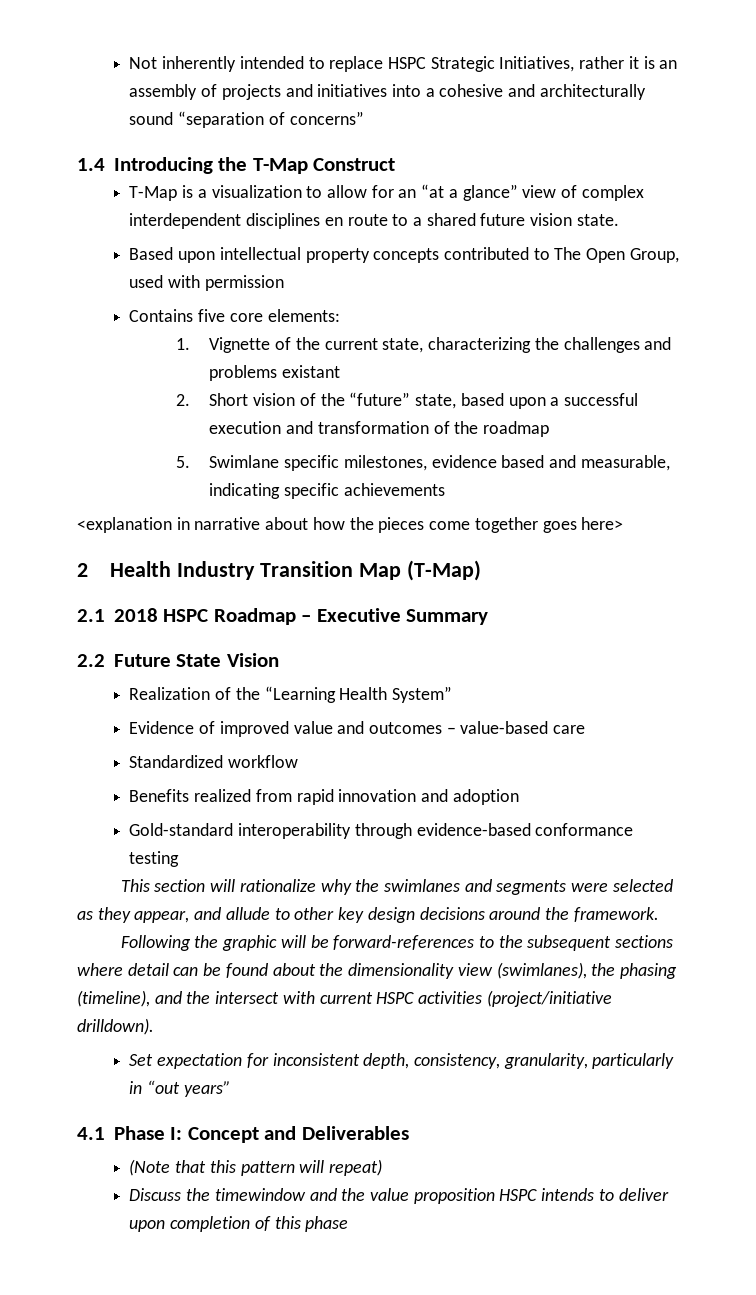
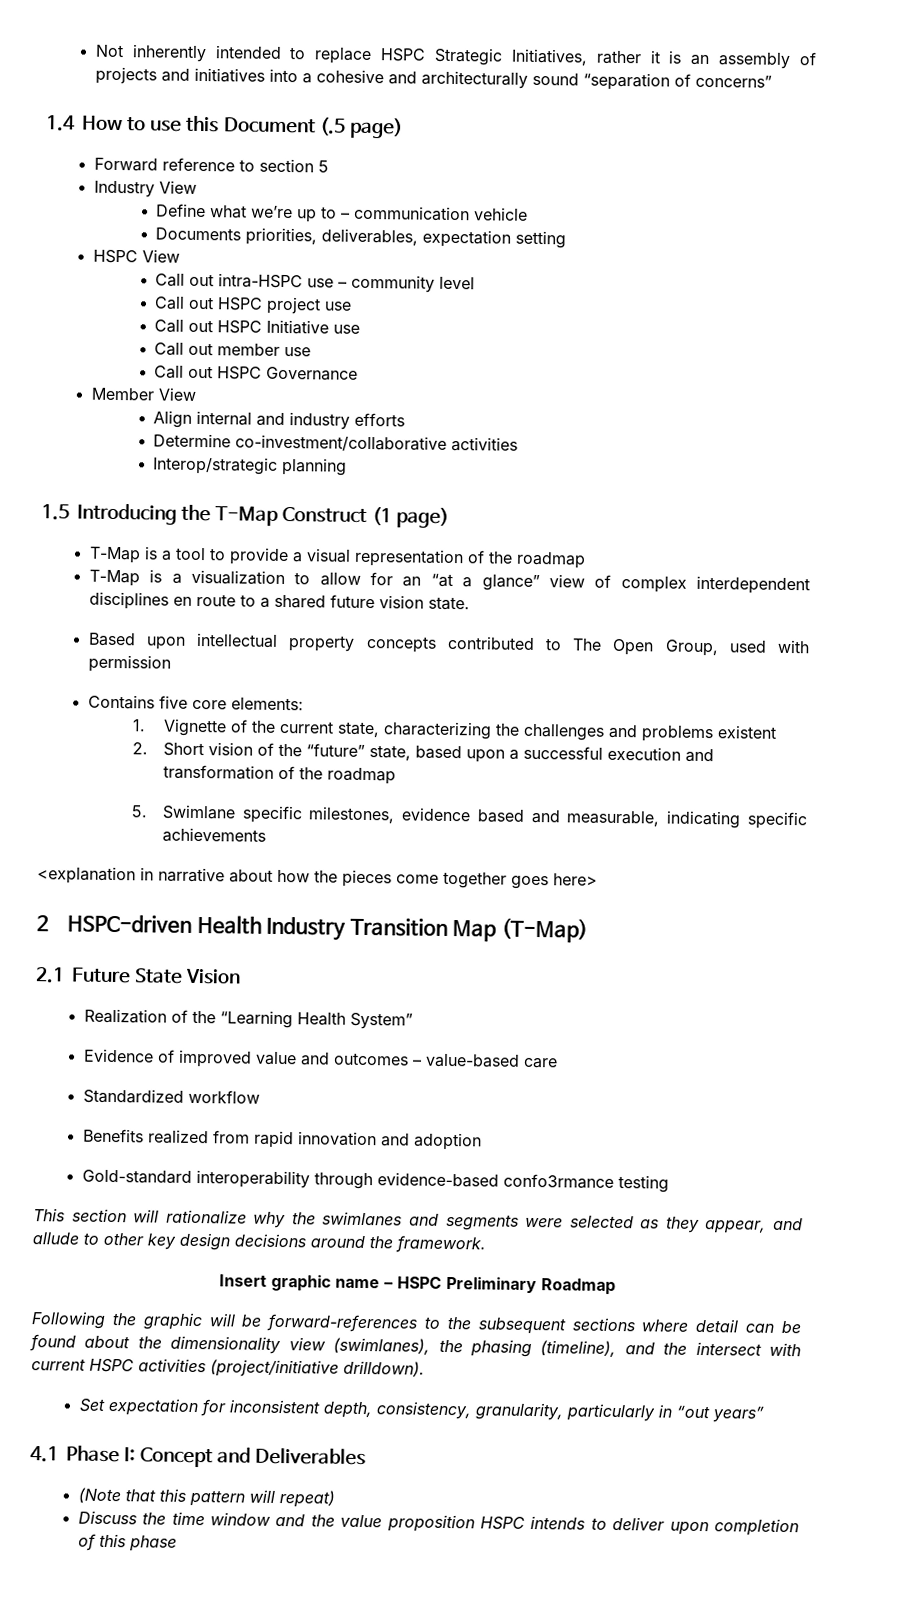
[113,157,396,174] Introducing the T-Map Construct -> [82,115,403,139] [93,157,329,173] [93,180,197,198] [156,203,529,223] [155,227,567,249] [92,249,180,264] [155,273,476,293] [154,296,353,315] [154,319,361,335] [154,342,312,357] [154,365,359,381] [90,387,197,401] [153,410,406,430] [153,433,519,452] [152,456,348,476] [41,503,449,528] [88,546,586,569] How to use this Document (.5 page) // Forward reference to section 5 // Industry View // Define what we’re up to – communication vehicle // Documents priorities, deliverables, expectation setting // HSPC View // Call out intra-HSPC use – community level // Call out HSPC project use // Call out HSPC Initiative use // Call out member use // Call out HSPC Governance // Member View // Align internal and industry efforts // Determine co-investment/collaborative activities // Interop/strategic planning // 1.5 Introducing the T-Map Construct (1 page) // T-Map is a tool to provide a visual representation of the roadmap
[282,365,341,378] existant -> [716,725,777,739] existent
(88, 570) none -> [67,914,193,934] HSPC-driven
[113,608,489,625] [77,654,105,667] 2018 HSPC Roadmap – Executive Summary // 2.2 -> (65, 975) none
[535,823,634,836] conformance -> [502,1173,614,1189] confo3rmance
(659, 914) none -> [218,1273,616,1295] // Insert graphic name – HSPC Preliminary Roadmap
[214,1188,306,1201] timewindow -> [171,1511,271,1526] time window

